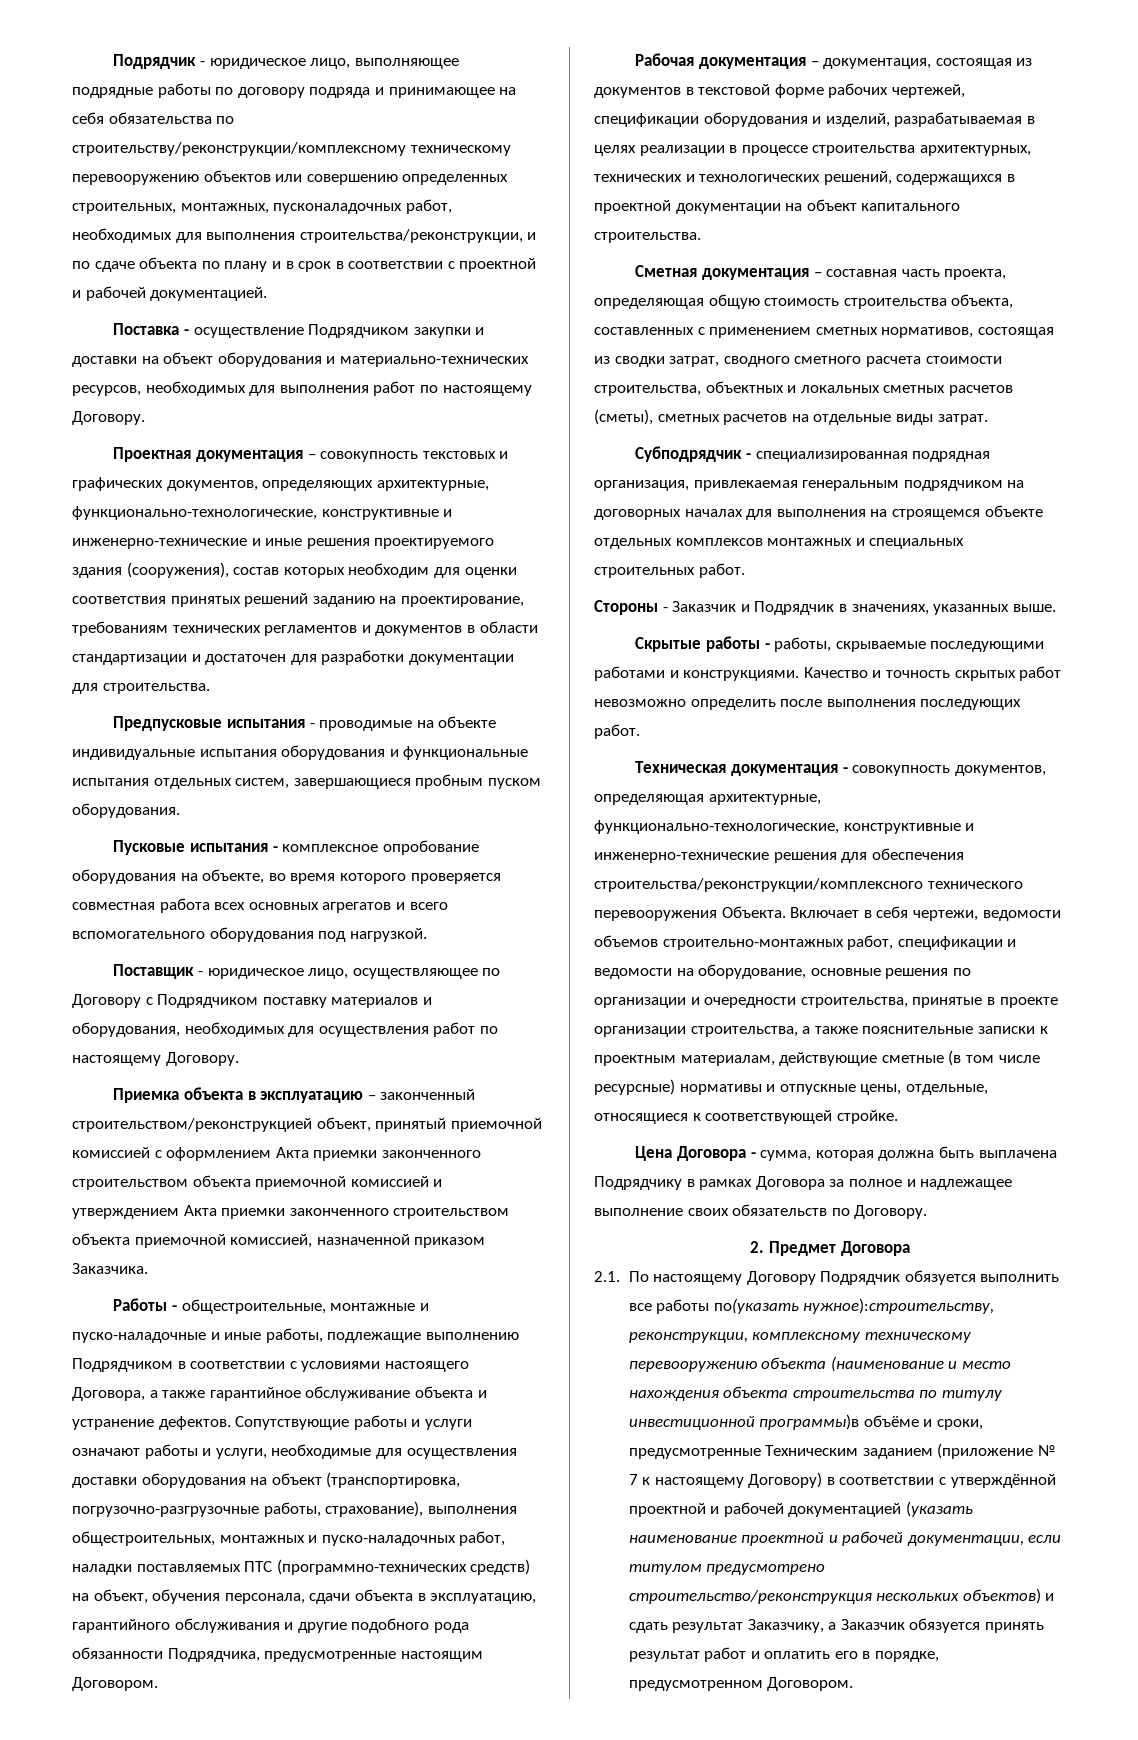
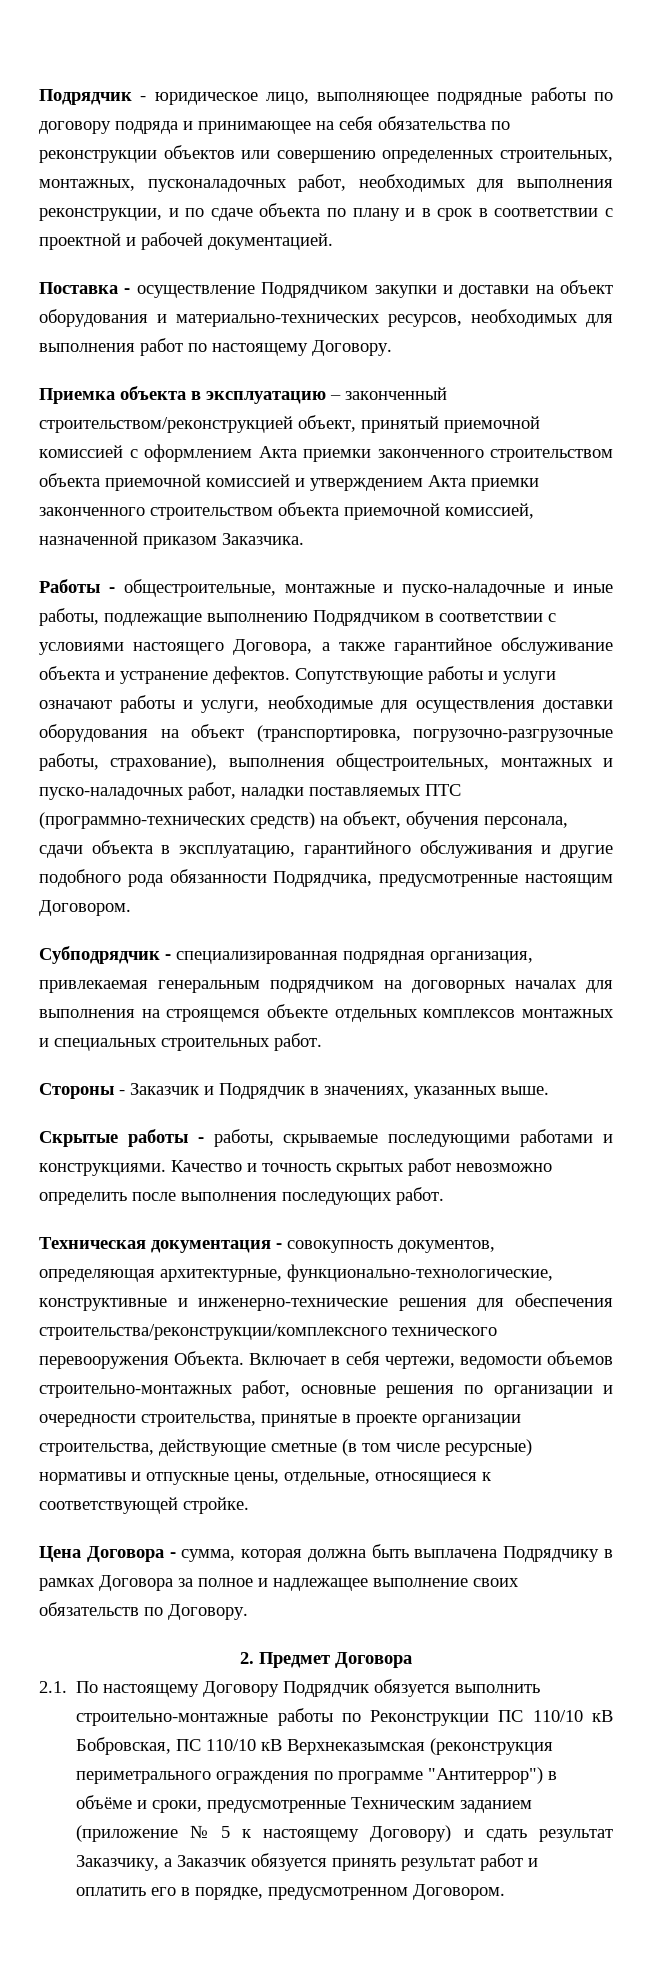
[72,142,511,156] [72,174,199,185] строительству/реконструкции/комплексному техническому перевооружению -> [39,150,157,163] реконструкции
[299,229,523,243] строительства/реконструкции, -> [39,208,162,221] реконструкции,
[113,447,509,462] [72,477,489,491] [72,506,453,520] [72,538,495,549] [72,562,517,578] [72,593,524,607] [72,621,538,636] [72,650,514,665] [72,683,210,694] [113,716,497,731] [72,745,529,760] [72,774,541,789] [72,803,180,818] [113,840,479,855] [72,869,501,884] [72,898,448,913] [72,927,427,942] [113,964,501,979] [72,994,432,1008] [72,1022,498,1037] [72,1052,239,1066] // Проектная документация – совокупность текстовых и графических документов, определяющих архитектурные, функционально-технологические, конструктивные и инженерно-технические и иные решения проектируемого здания (сооружения), состав которых необходим для оценки соответствия принятых решений заданию на проектирование, требованиям технических регламентов и документов в области стандартизации и достаточен для разработки документации для строительства. // Предпусковые испытания - проводимые на объекте индивидуальные испытания оборудования и функциональные испытания отдельных систем, завершающиеся пробным пуском оборудования. // Пусковые испытания - комплексное опробование оборудования на объекте, во время которого проверяется совместная работа всех основных агрегатов и всего вспомогательного оборудования под нагрузкой. // Поставщик - юридическое лицо, осуществляющее по Договору с Подрядчиком поставку материалов и оборудования, необходимых для осуществления работ по настоящему Договору. -> (392, 348) none
[635,53,1033,69] [594,83,965,98] [594,112,1035,127] [594,145,1031,156] [594,171,1015,185] [594,199,961,214] [594,232,701,243] [635,265,1007,280] [594,294,1014,309] [594,327,1054,338] [594,356,1002,367] [594,381,1013,396] [594,409,988,425] // Рабочая документация – документация, состоящая из документов в текстовой форме рабочих чертежей, спецификации оборудования и изделий, разрабатываемая в целях реализации в процессе строительства архитектурных, технических и технологических решений, содержащихся в проектной документации на объект капитального строительства. // Сметная документация – составная часть проекта, определяющая общую стоимость строительства объекта, составленных с применением сметных нормативов, состоящая из сводки затрат, сводного сметного расчета стоимости строительства, объектных и локальных сметных расчетов (сметы), сметных расчетов на отдельные виды затрат. -> (131, 908) none
[897,936,1017,950] [594,964,807,979] спецификации и ведомости на оборудование, -> (291, 1389) none
[802,1026,1048,1034] [594,1055,775,1066] а также пояснительные записки к проектным материалам, -> (154, 1449) none
[628,1298,995,1314] [628,1332,971,1343] [628,1356,1011,1372] [628,1386,1002,1401] [628,1414,860,1430] все работы по(указать нужное):строительству, реконструкции, комплексному техническому перевооружению объекта (наименование и место нахождения объекта строительства по титулу инвестиционной программы)в -> [76,1708,613,1726] [76,1737,554,1755] [76,1767,558,1784] строительно-монтажные работы по Реконструкции ПС 110/10 кВ Бобровская, ПС 110/10 кВ Верхнеказымская (реконструкция периметрального ограждения по программе "Антитеррор") в
[628,1474,638,1485] 7 -> [220,1826,230,1838] 5
[826,1474,1056,1488] [628,1501,973,1517] [628,1531,1062,1546] [628,1564,826,1575] [628,1588,1041,1604] в соответствии с утверждённой проектной и рабочей документацией (указать наименование проектной и рабочей документации, если титулом предусмотрено строительство/реконструкция нескольких объектов) -> (452, 1833) none

